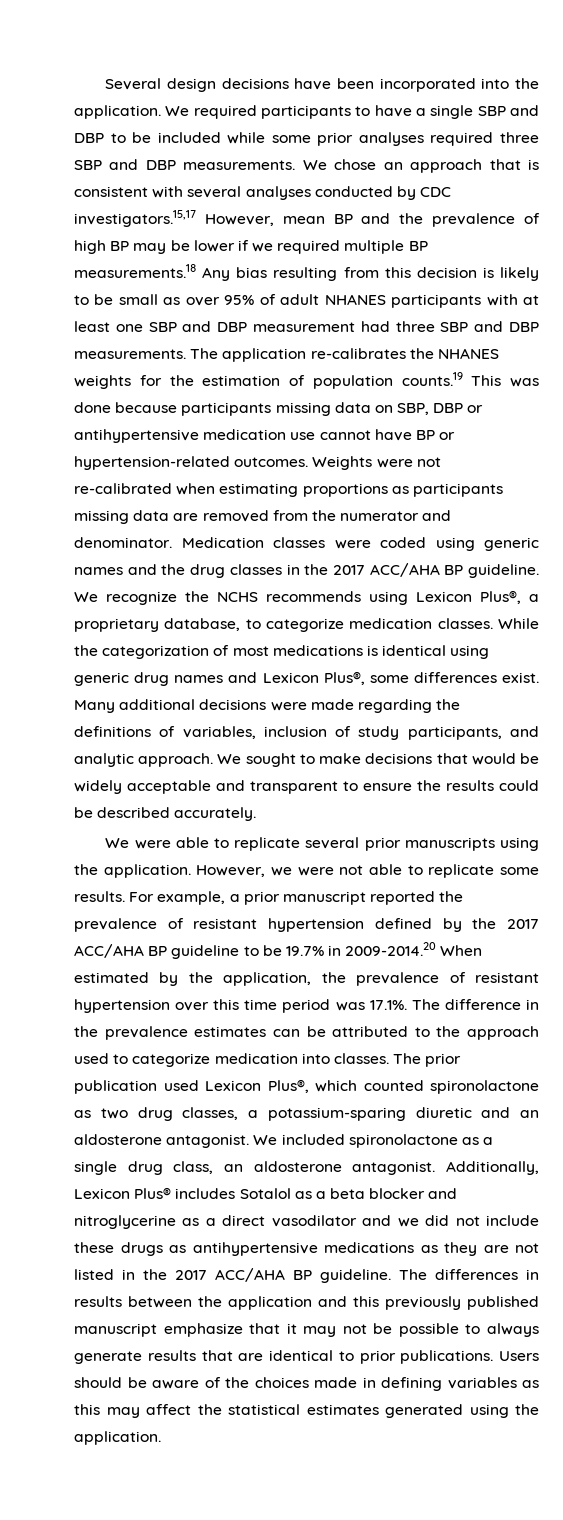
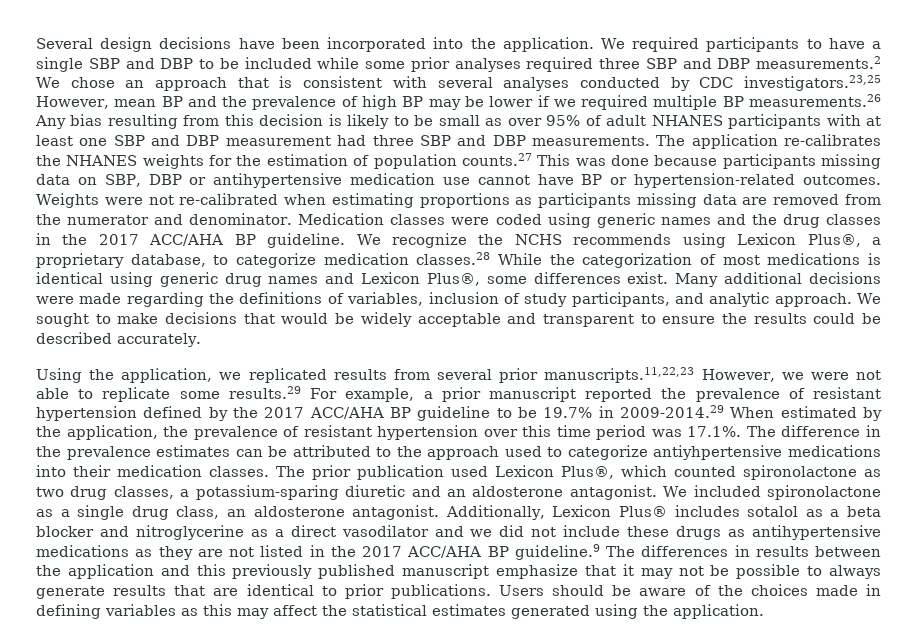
[183,160,296,170] measurements. -> [756,56,881,69] measurements.2
[74,210,196,227] investigators.15,17 -> [744,75,882,91] investigators.23,25
[74,264,196,278] measurements.18 -> [748,94,881,107] measurements.26
[401,372,463,386] counts.19 -> [461,153,532,166] counts.27
[437,618,493,629] classes. -> [416,252,491,265] classes.28
[105,837,539,851] [74,864,191,878] We were able to replicate several prior manuscripts using the application. -> [36,367,695,383] Using the application, we replicated results from several prior manuscripts.11,22,23
[74,891,125,902] results. -> [228,386,301,399] results.29
[345,942,437,956] 2009-2014.20 -> [620,405,724,418] 2009-2014.29
[214,1053,330,1064] medication into -> [653,445,882,460] [36,465,202,477] antiyhpertensive medications into their medication
[239,1188,291,1199] Sotalol -> [747,506,799,517] sotalol
[320,1269,391,1283] guideline. -> [514,544,600,560] guideline.9

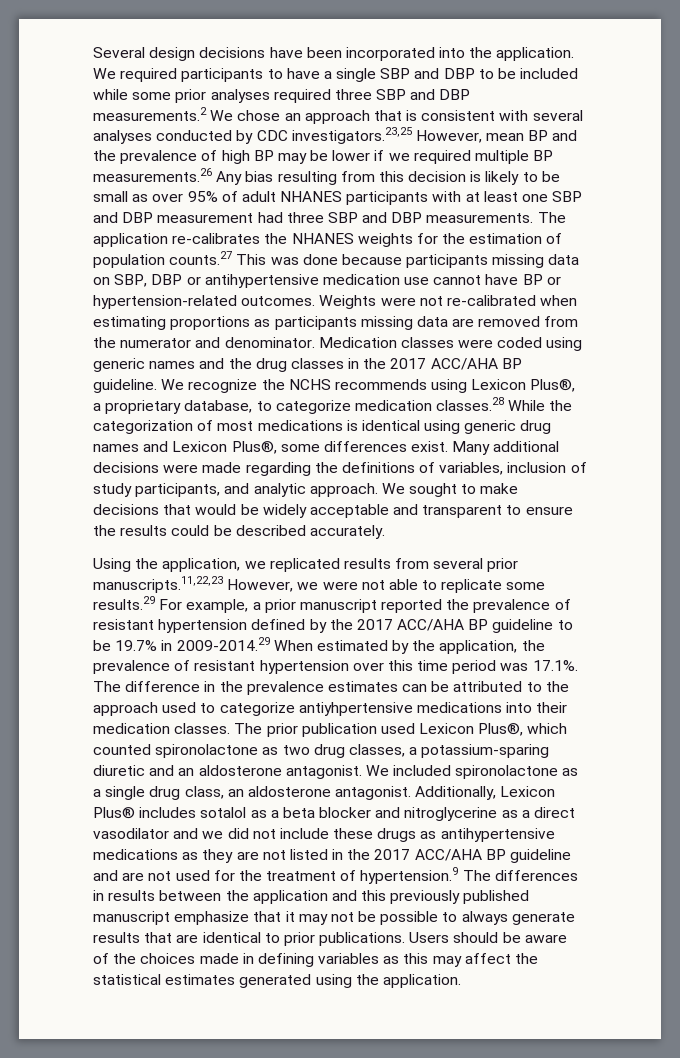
[514,544,600,560] guideline.9 -> [510,849,572,863] [93,867,459,884] guideline and are not used for the treatment of hypertension.9

